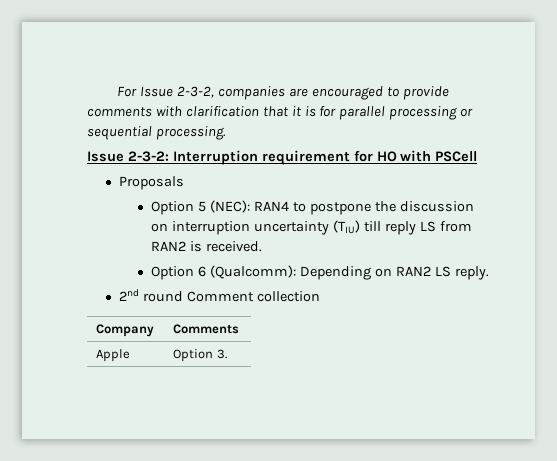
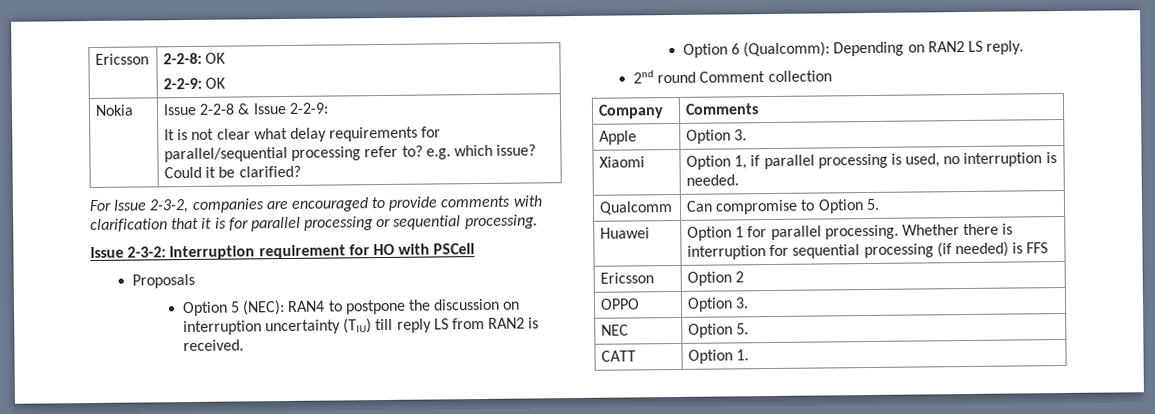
(117, 91) none -> [95,53,150,65] [163,52,227,65] [163,77,227,90] [95,104,135,116] [163,102,329,116] [164,126,442,142] [164,144,537,163] [164,165,301,179] Ericsson | 2-2-8: OK // 2-2-9: OK // Nokia | Issue 2-2-8 & Issue 2-2-9: // It is not clear what delay requirements for parallel/sequential processing refer to? e.g. which issue? Could it be clarified? //
(227, 354) none -> [599,156,646,168] [686,152,1057,170] [686,174,740,186] [599,201,674,215] [686,198,880,215] [600,227,651,239] [687,223,1014,241] [687,241,1049,260] [600,272,655,284] [687,271,745,286] [600,298,641,310] [687,297,750,312] [601,324,630,336] [688,323,750,338] [601,350,637,362] [688,349,750,364] // Xiaomi | Option 1, if parallel processing is used, no interruption is needed. // Qualcomm | Can compromise to Option 5. // Huawei | Option 1 for parallel processing. Whether there is interruption for sequential processing (if needed) is FFS // Ericsson | Option 2 // OPPO | Option 3. // NEC | Option 5. // CATT | Option 1.

